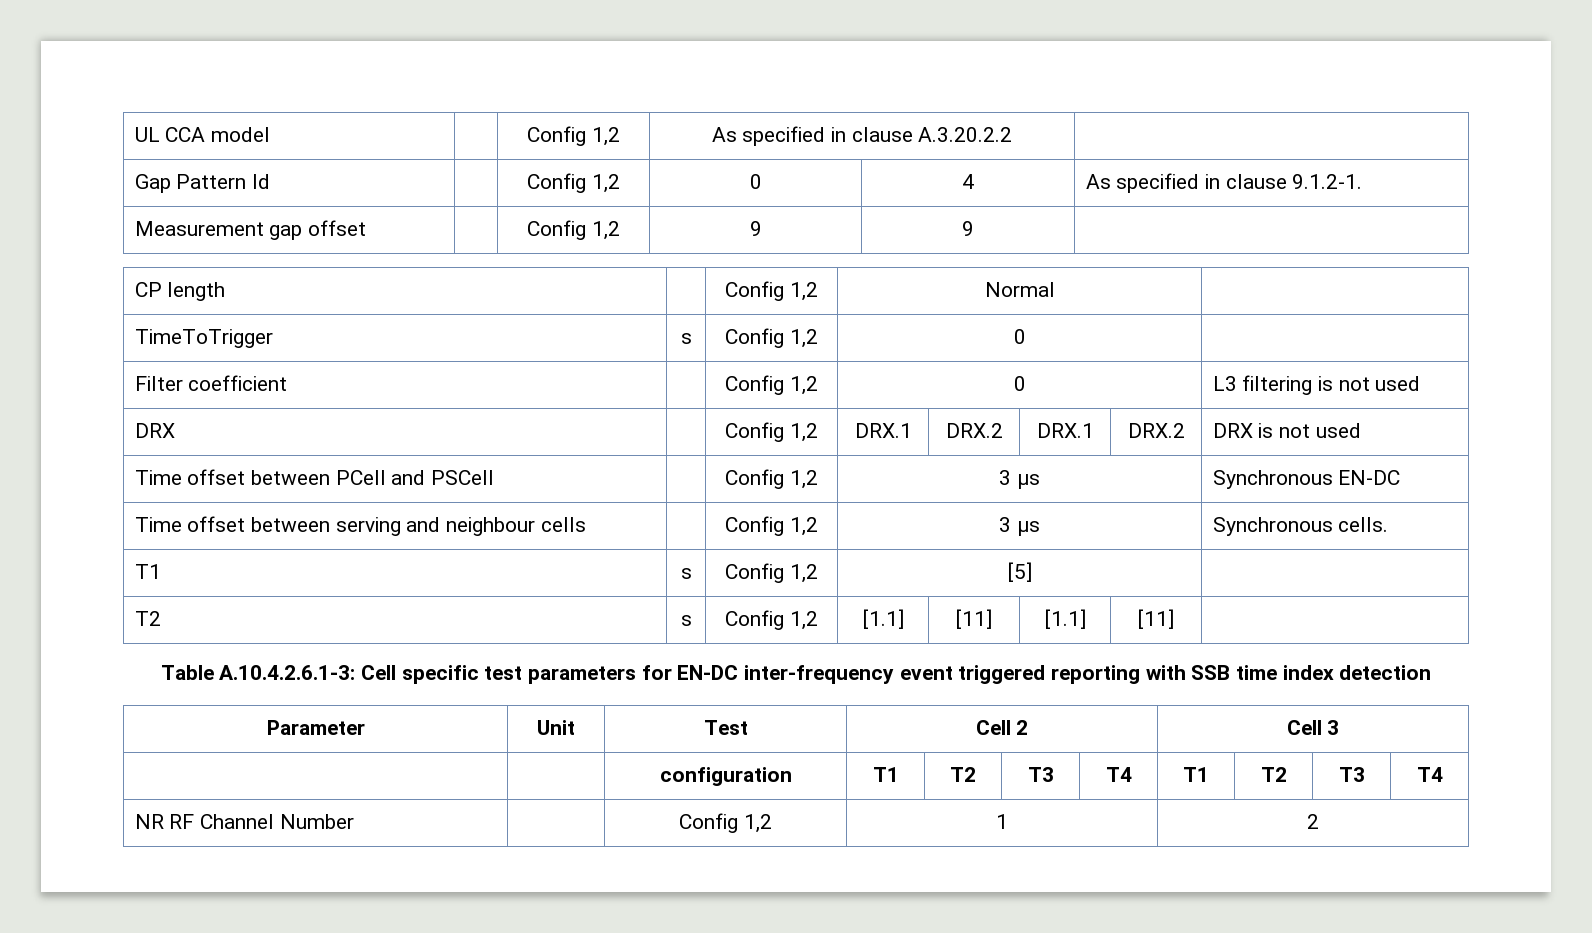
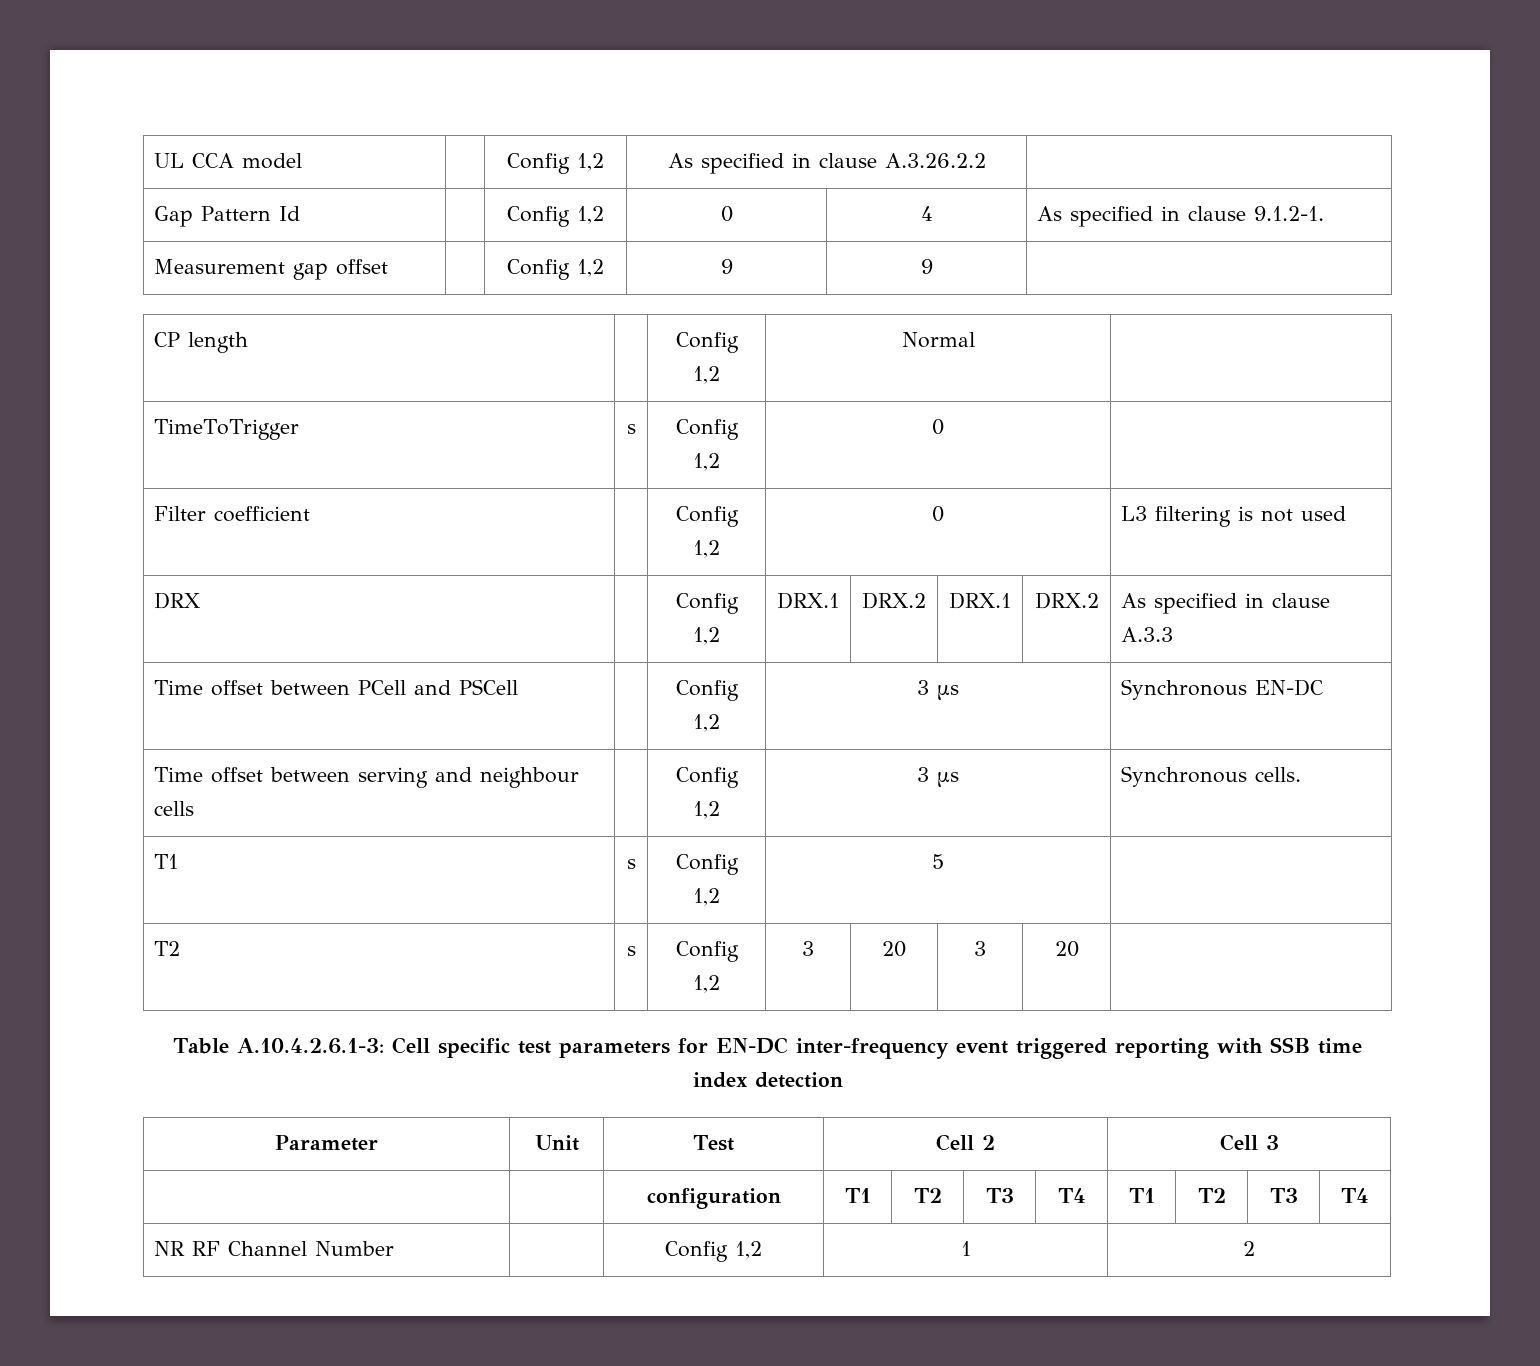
[918,127,1013,142] A.3.20.2.2 -> [884,153,986,168] A.3.26.2.2
[1212,423,1361,438] DRX is not used -> [1121,593,1331,614] [1121,627,1174,642] As specified in clause A.3.3
[1007,562,1032,582] [5] -> [932,854,944,869] 5
[862,609,904,629] [956,609,992,629] [1044,609,1086,629] [1138,609,1174,629] [1.1] | [11] | [1.1] | [11] -> [802,941,814,956] [882,941,906,957] [974,941,986,956] [1054,941,1079,957] 3 | 20 | 3 | 20

